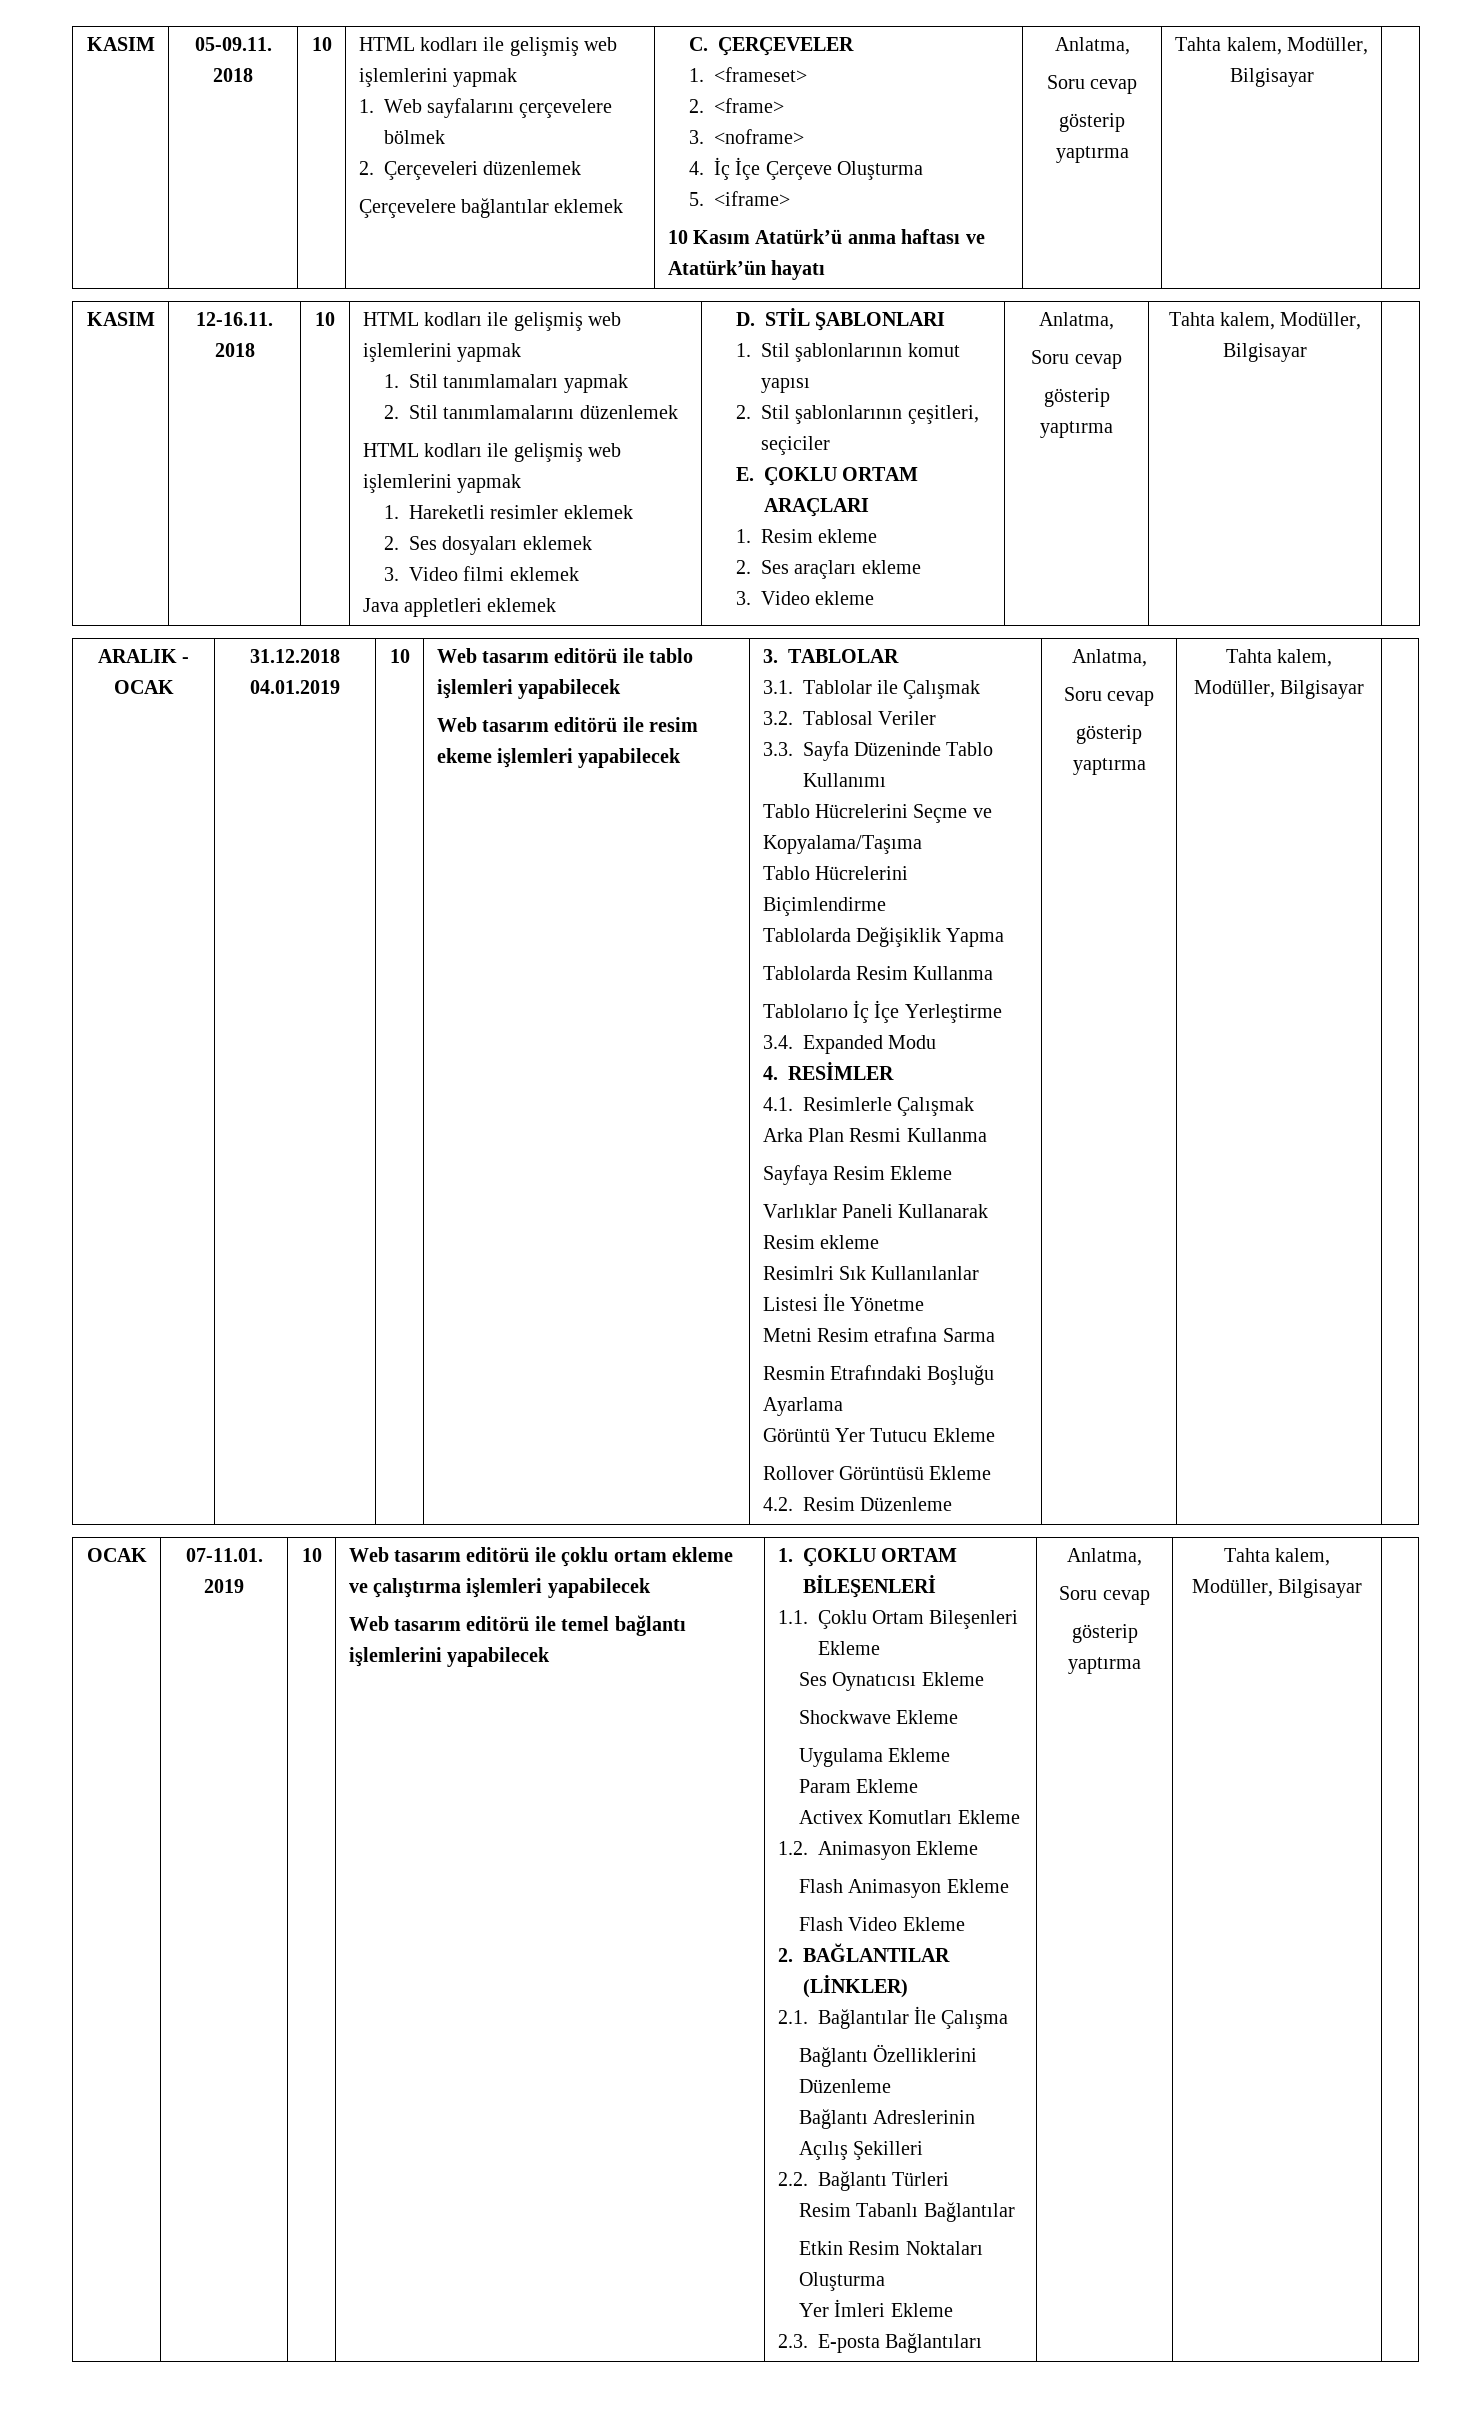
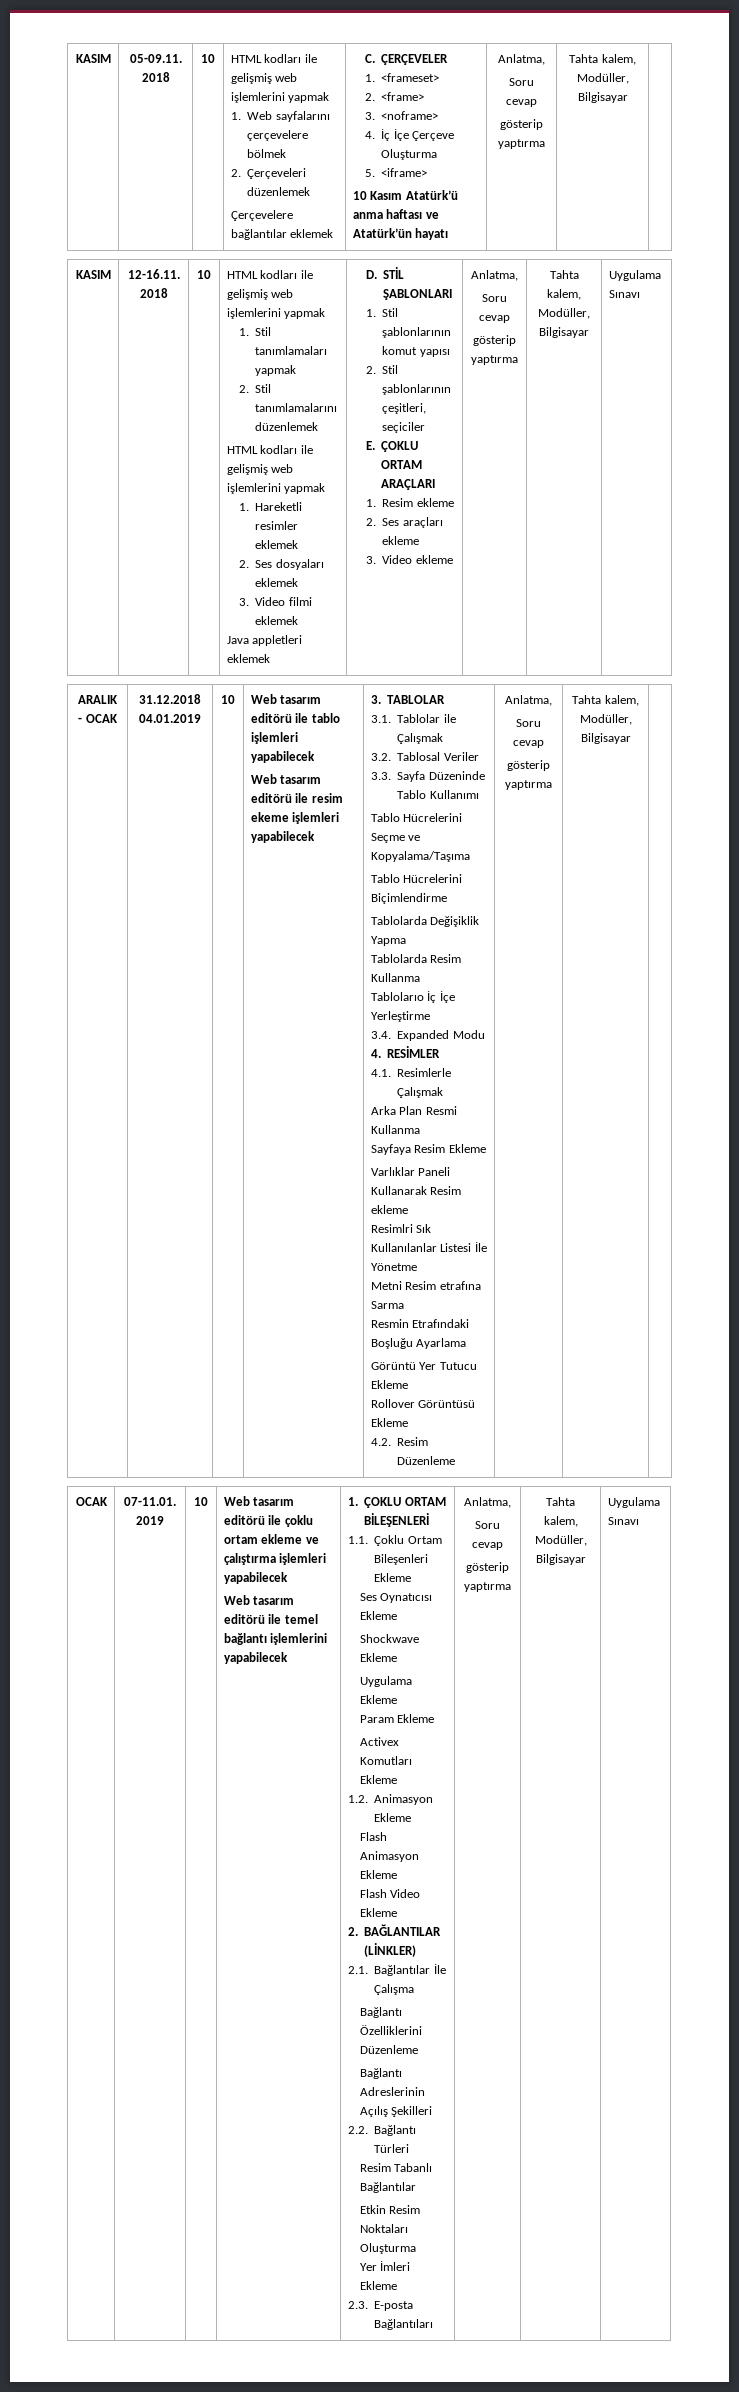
(1307, 352) none -> [608,270,661,281] [608,290,640,298] Uygulama Sınavı
(1363, 1588) none -> [607,1497,660,1508] [607,1517,639,1525] Uygulama Sınavı

